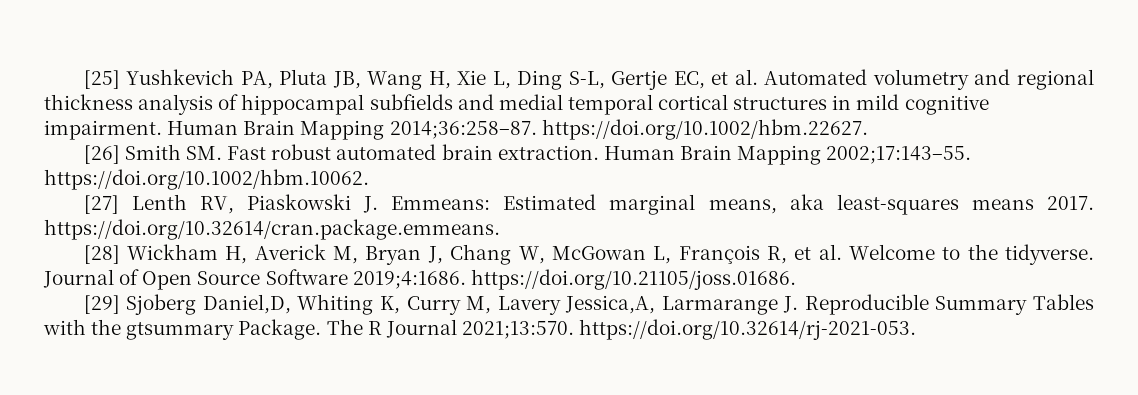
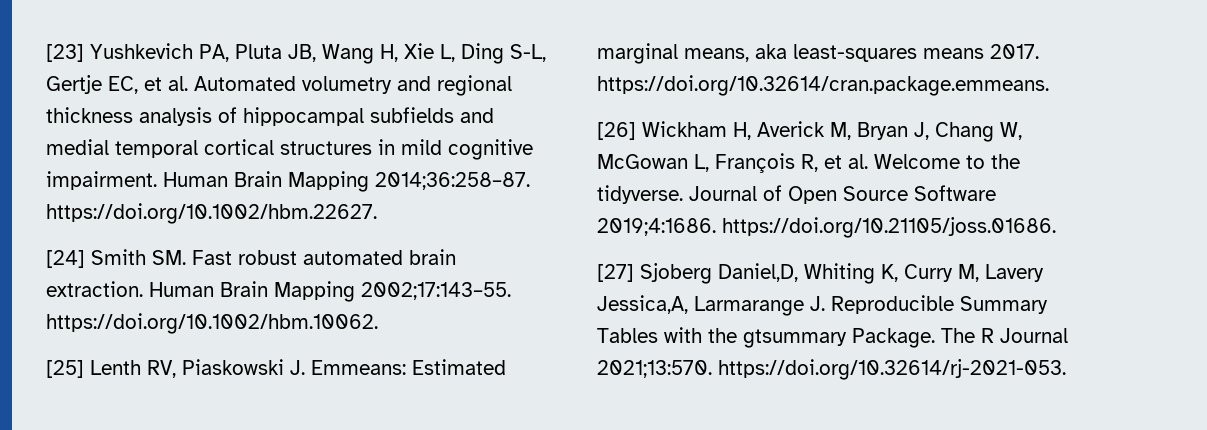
[83,70,120,89] [25] -> [46,44,84,62] [23]
[83,145,120,164] [26] -> [46,250,85,268] [24]
[83,195,119,214] [27] -> [46,360,84,378] [25]
[83,245,120,264] [28] -> [597,122,636,140] [26]
[83,295,120,314] [29] -> [597,264,634,282] [27]

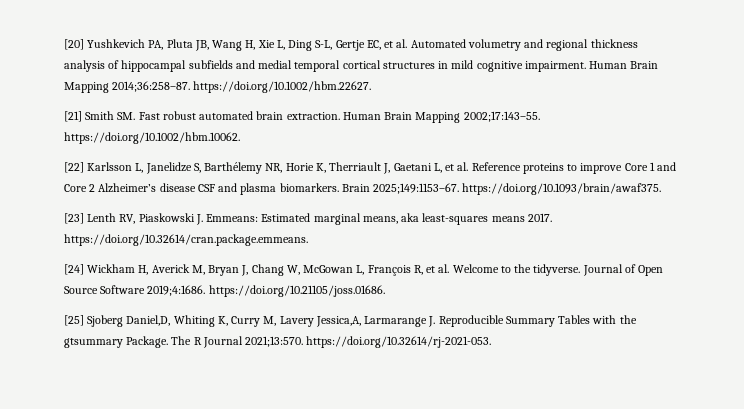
[46,44,84,62] [23] -> [64,39,84,50] [20]
[46,250,85,268] [24] -> [64,111,82,122] [21]
[46,360,84,378] [25] -> [64,162,677,174] [64,183,662,195] [64,213,84,224] [22] Karlsson L, Janelidze S, Barthélemy NR, Horie K, Therriault J, Gaetani L, et al. Reference proteins to improve Core 1 and Core 2 Alzheimer’s disease CSF and plasma biomarkers. Brain 2025;149:1153–67. https://doi.org/10.1093/brain/awaf375. // [23]
[597,122,636,140] [26] -> [64,264,84,275] [24]
[597,264,634,282] [27] -> [64,315,84,326] [25]

